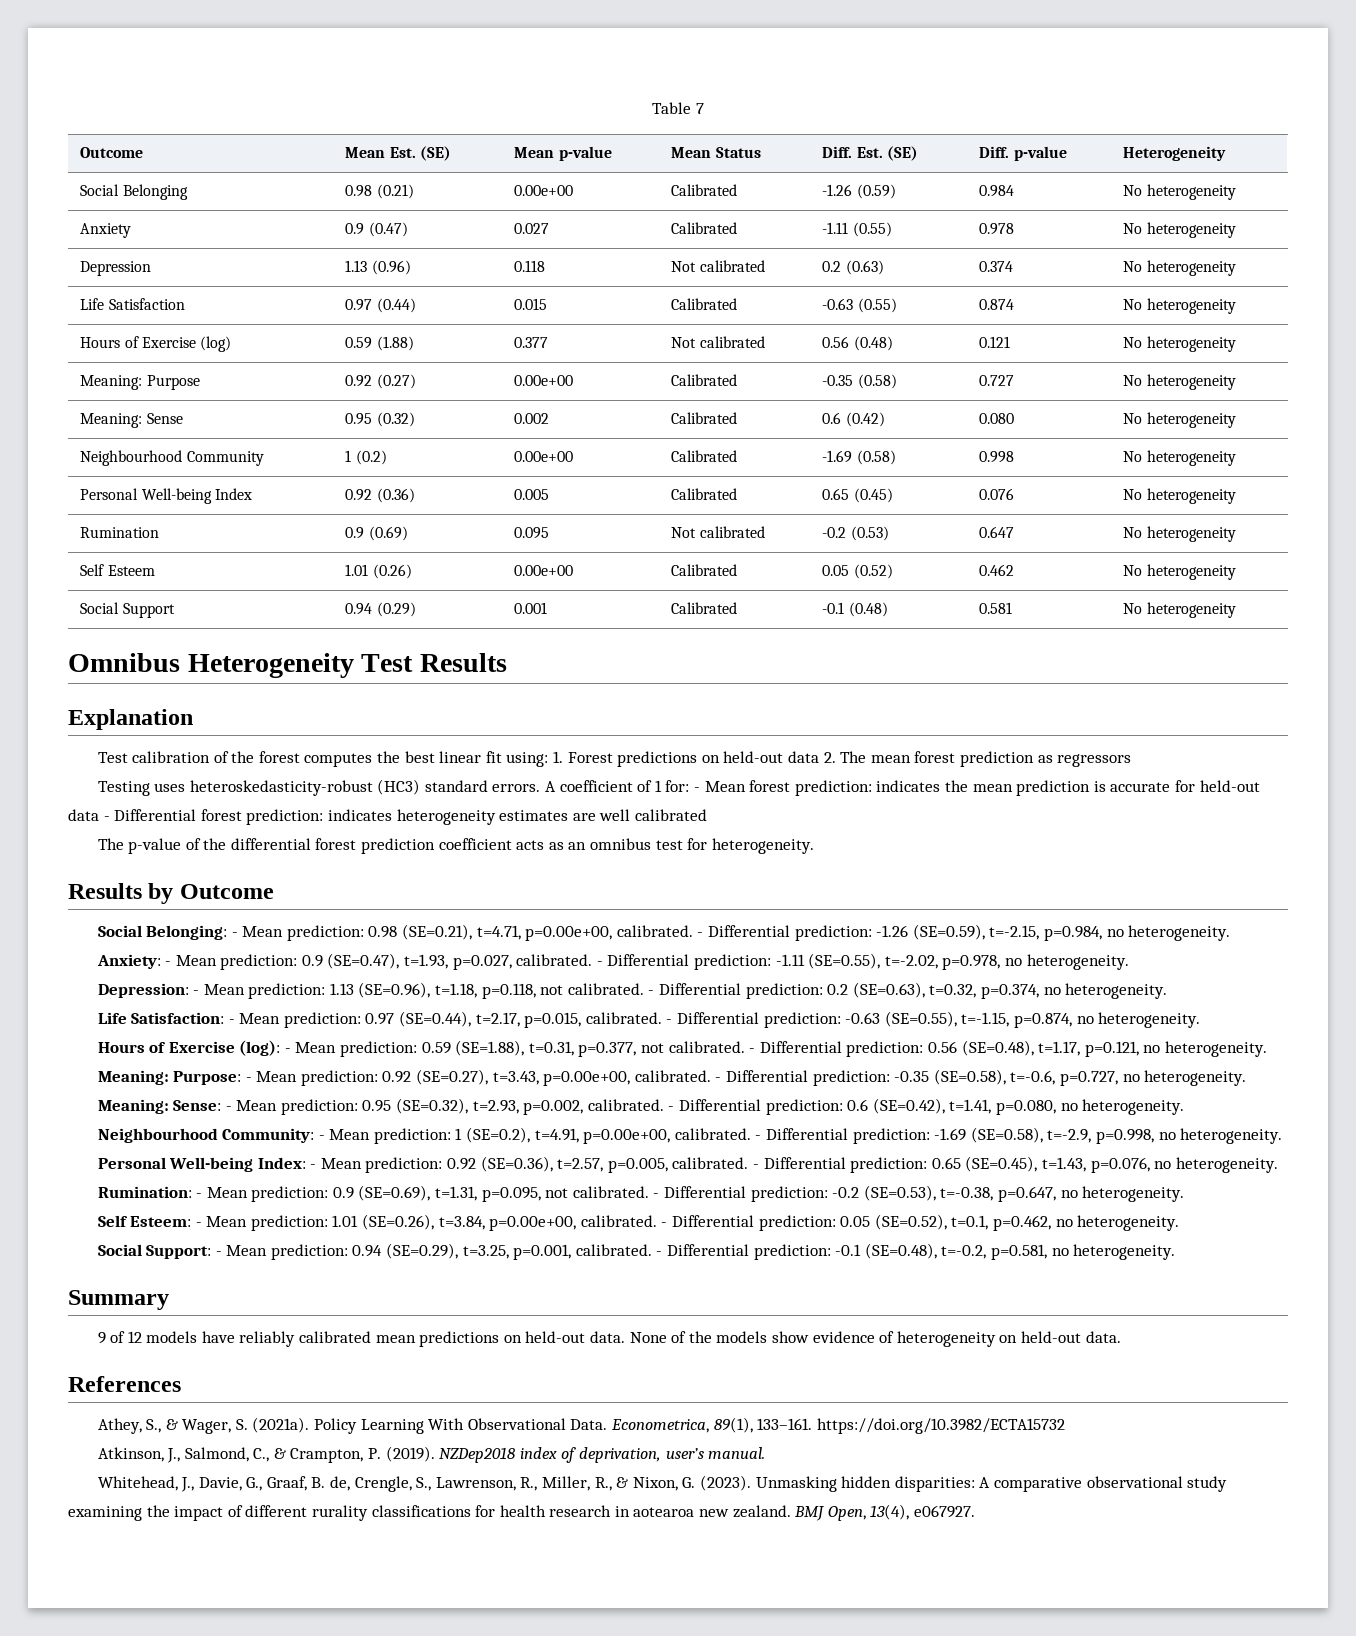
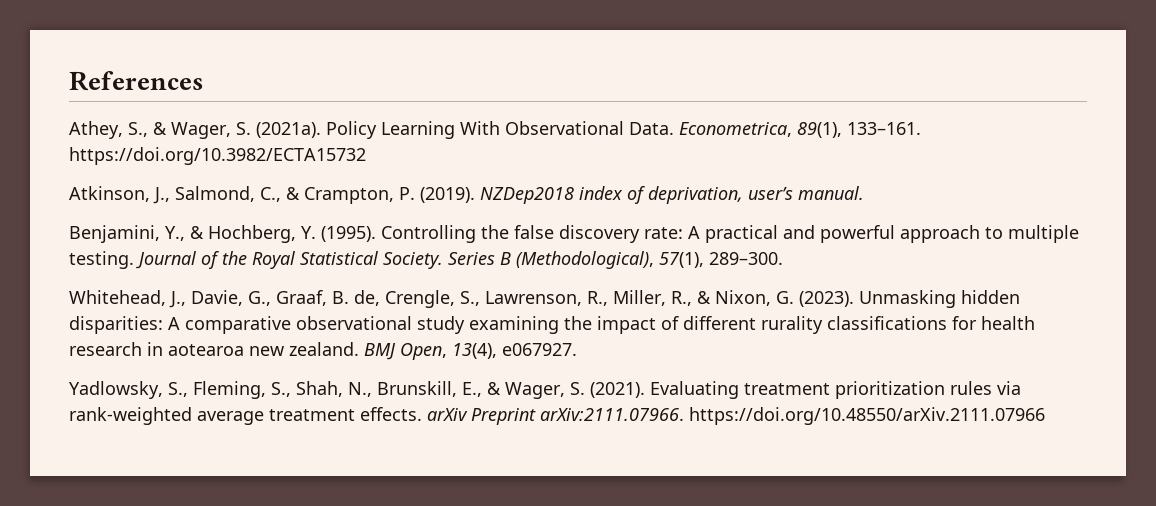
[652,102,704,114] [80,147,144,158] [345,146,451,161] [514,146,612,161] [671,147,761,158] [822,146,918,161] [979,146,1067,161] [1123,146,1227,161] [80,184,188,200] [345,184,414,199] [514,185,574,196] [671,184,738,196] [822,184,896,199] [979,185,1015,197] [1123,184,1236,200] [80,223,132,238] [345,222,408,237] [514,223,550,234] [671,222,738,234] [822,222,892,237] [979,223,1015,235] [1123,222,1236,238] [80,261,152,276] [345,260,411,275] [514,260,546,272] [671,260,765,272] [822,260,884,275] [979,261,1014,272] [1123,260,1236,276] [80,298,185,310] [345,298,416,313] [514,298,548,310] [671,298,738,310] [822,298,897,313] [979,299,1015,310] [1123,298,1236,314] [80,336,231,352] [345,336,414,351] [514,337,549,348] [671,336,765,348] [822,336,893,351] [979,336,1011,348] [1123,336,1236,352] [80,375,200,390] [345,374,416,389] [514,375,574,386] [671,374,738,386] [822,374,897,389] [979,375,1015,386] [1123,374,1236,390] [80,413,183,428] [345,412,415,427] [514,413,550,424] [671,412,738,424] [822,412,885,427] [979,413,1015,424] [1123,412,1236,428] [80,450,264,466] [345,450,387,465] [514,451,574,462] [671,450,738,462] [822,450,896,465] [979,451,1015,463] [1123,450,1236,466] [80,488,252,504] [345,488,415,503] [514,489,550,500] [671,488,738,500] [822,488,893,503] [979,488,1015,500] [1123,488,1236,504] [80,527,160,538] [345,526,408,541] [514,527,550,539] [671,526,765,538] [822,526,889,541] [979,526,1015,538] [1123,526,1236,542] [80,564,155,576] [345,564,412,579] [514,565,574,576] [671,564,738,576] [822,564,893,579] [979,564,1015,576] [1123,564,1236,580] [80,602,175,618] [345,602,416,617] [514,602,548,614] [671,602,738,614] [822,602,888,617] [979,602,1013,614] [1123,602,1236,618] [68,653,507,678] [68,709,193,730] [97,751,1132,767] [97,779,1260,796] [68,809,707,825] [97,838,814,854] [68,883,274,904] [97,924,1231,941] [96,953,1129,970] [97,982,1168,999] [97,1011,1201,1028] [97,1040,1267,1057] [97,1069,1247,1086] [97,1098,1185,1115] [97,1127,1283,1144] [97,1156,1278,1173] [97,1185,1185,1202] [97,1214,1180,1231] [97,1243,1176,1260] [68,1290,169,1310] [97,1331,1121,1347] Table 7 // Outcome | Mean Est. (SE) | Mean p-value | Mean Status | Diff. Est. (SE) | Diff. p-value | Heterogeneity // Social Belonging | 0.98 (0.21) | 0.00e+00 | Calibrated | -1.26 (0.59) | 0.984 | No heterogeneity // Anxiety | 0.9 (0.47) | 0.027 | Calibrated | -1.11 (0.55) | 0.978 | No heterogeneity // Depression | 1.13 (0.96) | 0.118 | Not calibrated | 0.2 (0.63) | 0.374 | No heterogeneity // Life Satisfaction | 0.97 (0.44) | 0.015 | Calibrated | -0.63 (0.55) | 0.874 | No heterogeneity // Hours of Exercise (log) | 0.59 (1.88) | 0.377 | Not calibrated | 0.56 (0.48) | 0.121 | No heterogeneity // Meaning: Purpose | 0.92 (0.27) | 0.00e+00 | Calibrated | -0.35 (0.58) | 0.727 | No heterogeneity // Meaning: Sense | 0.95 (0.32) | 0.002 | Calibrated | 0.6 (0.42) | 0.080 | No heterogeneity // Neighbourhood Community | 1 (0.2) | 0.00e+00 | Calibrated | -1.69 (0.58) | 0.998 | No heterogeneity // Personal Well-being Index | 0.92 (0.36) | 0.005 | Calibrated | 0.65 (0.45) | 0.076 | No heterogeneity // Rumination | 0.9 (0.69) | 0.095 | Not calibrated | -0.2 (0.53) | 0.647 | No heterogeneity // Self Esteem | 1.01 (0.26) | 0.00e+00 | Calibrated | 0.05 (0.52) | 0.462 | No heterogeneity // Social Support | 0.94 (0.29) | 0.001 | Calibrated | -0.1 (0.48) | 0.581 | No heterogeneity // Omnibus Heterogeneity Test Results // Explanation // Test calibration of the forest computes the best linear fit using: 1. Forest predictions on held-out data 2. The mean forest prediction as regressors // Testing uses heteroskedasticity-robust (HC3) standard errors. A coefficient of 1 for: - Mean forest prediction: indicates the mean prediction is accurate for held-out data - Differential forest prediction: indicates heterogeneity estimates are well calibrated // The p-value of the differential forest prediction coefficient acts as an omnibus test for heterogeneity. // Results by Outcome // Social Belonging: - Mean prediction: 0.98 (SE=0.21), t=4.71, p=0.00e+00, calibrated. - Differential prediction: -1.26 (SE=0.59), t=-2.15, p=0.984, no heterogeneity. // Anxiety: - Mean prediction: 0.9 (SE=0.47), t=1.93, p=0.027, calibrated. - Differential prediction: -1.11 (SE=0.55), t=-2.02, p=0.978, no heterogeneity. // Depression: - Mean prediction: 1.13 (SE=0.96), t=1.18, p=0.118, not calibrated. - Differential prediction: 0.2 (SE=0.63), t=0.32, p=0.374, no heterogeneity. // Life Satisfaction: - Mean prediction: 0.97 (SE=0.44), t=2.17, p=0.015, calibrated. - Differential prediction: -0.63 (SE=0.55), t=-1.15, p=0.874, no heterogeneity. // Hours of Exercise (log): - Mean prediction: 0.59 (SE=1.88), t=0.31, p=0.377, not calibrated. - Differential prediction: 0.56 (SE=0.48), t=1.17, p=0.121, no heterogeneity. // Meaning: Purpose: - Mean prediction: 0.92 (SE=0.27), t=3.43, p=0.00e+00, calibrated. - Differential prediction: -0.35 (SE=0.58), t=-0.6, p=0.727, no heterogeneity. // Meaning: Sense: - Mean prediction: 0.95 (SE=0.32), t=2.93, p=0.002, calibrated. - Differential prediction: 0.6 (SE=0.42), t=1.41, p=0.080, no heterogeneity. // Neighbourhood Community: - Mean prediction: 1 (SE=0.2), t=4.91, p=0.00e+00, calibrated. - Differential prediction: -1.69 (SE=0.58), t=-2.9, p=0.998, no heterogeneity. // Personal Well-being Index: - Mean prediction: 0.92 (SE=0.36), t=2.57, p=0.005, calibrated. - Differential prediction: 0.65 (SE=0.45), t=1.43, p=0.076, no heterogeneity. // Rumination: - Mean prediction: 0.9 (SE=0.69), t=1.31, p=0.095, not calibrated. - Differential prediction: -0.2 (SE=0.53), t=-0.38, p=0.647, no heterogeneity. // Self Esteem: - Mean prediction: 1.01 (SE=0.26), t=3.84, p=0.00e+00, calibrated. - Differential prediction: 0.05 (SE=0.52), t=0.1, p=0.462, no heterogeneity. // Social Support: - Mean prediction: 0.94 (SE=0.29), t=3.25, p=0.001, calibrated. - Differential prediction: -0.1 (SE=0.48), t=-0.2, p=0.581, no heterogeneity. // Summary // 9 of 12 models have reliably calibrated mean predictions on held-out data. None of the models show evidence of heterogeneity on held-out data. // -> (69, 81) none
(766, 1453) none -> [69,225,1079,243] [69,251,783,269] // Benjamini, Y., & Hochberg, Y. (1995). Controlling the false discovery rate: A practical and powerful approach to multiple testing. Journal of the Royal Statistical Society. Series B (Methodological), 57(1), 289–300.
(976, 1511) none -> [69,381,1021,399] [69,407,1045,425] // Yadlowsky, S., Fleming, S., Shah, N., Brunskill, E., & Wager, S. (2021). Evaluating treatment prioritization rules via rank-weighted average treatment effects. arXiv Preprint arXiv:2111.07966. https://doi.org/10.48550/arXiv.2111.07966

